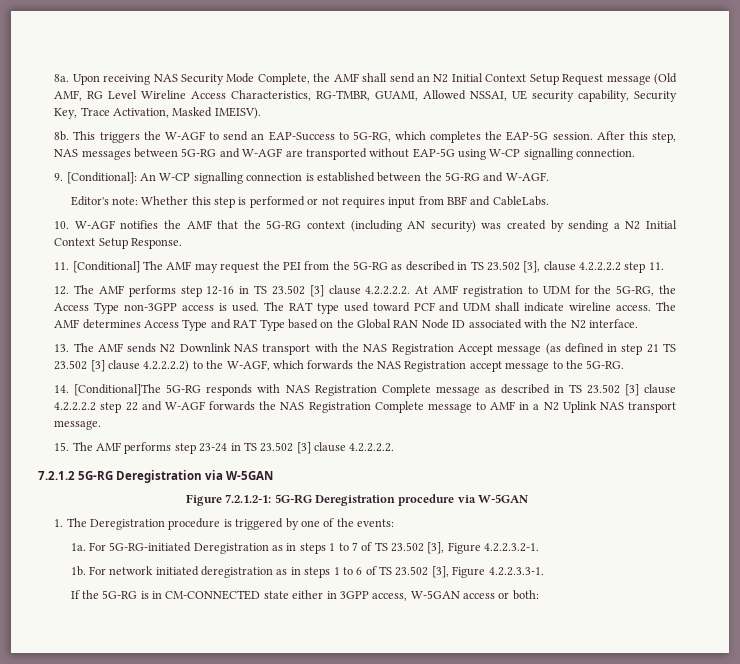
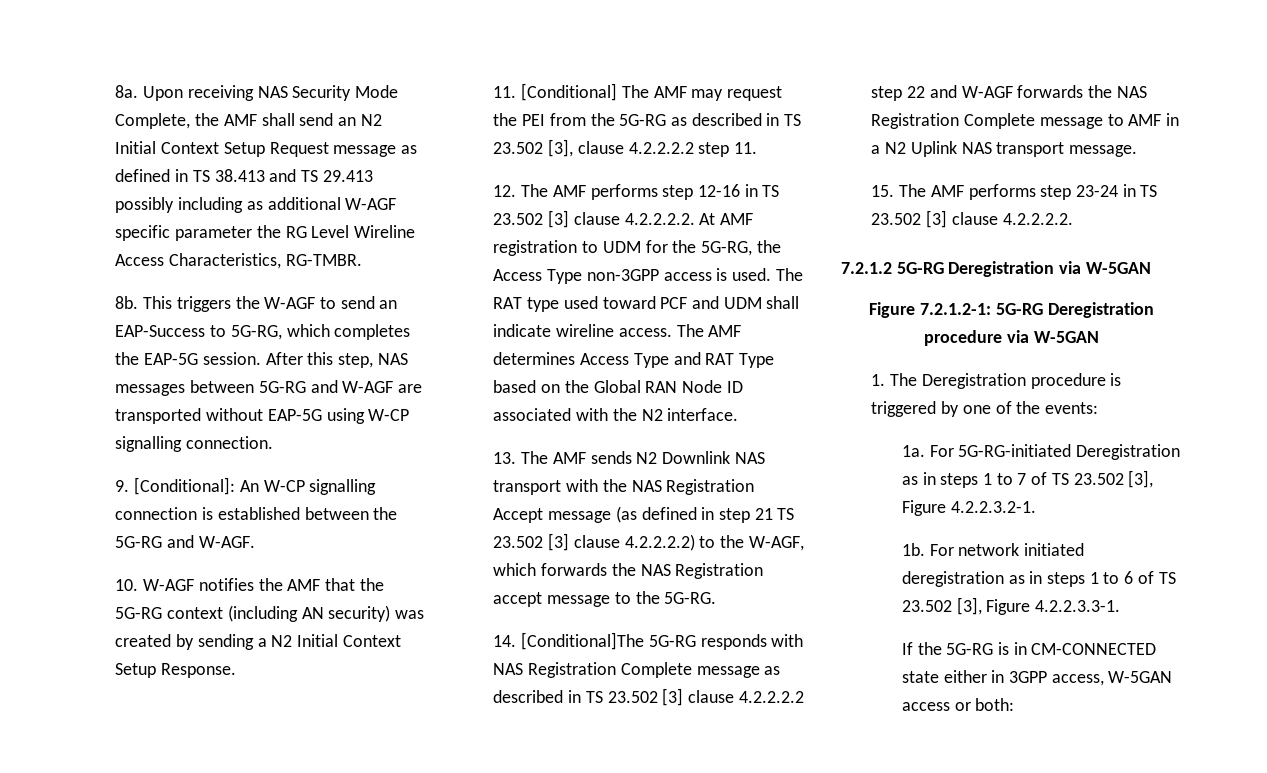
[654,73,678,85] [54,90,83,101] (Old AMF, -> [401,145,418,154] [115,169,373,182] [115,197,397,213] [115,225,281,241] as defined in TS 38.413 and TS 29.413 possibly including as additional W-AGF specific parameter the
[316,90,677,102] [54,107,261,119] RG-TMBR, GUAMI, Allowed NSSAI, UE security capability, Security Key, Trace Activation, Masked IMEISV). -> [285,254,362,266] RG-TMBR.
[70,196,549,208] // Editor's note: Whether this step is performed or not requires input from BBF and CableLabs. -> (255, 542) none

